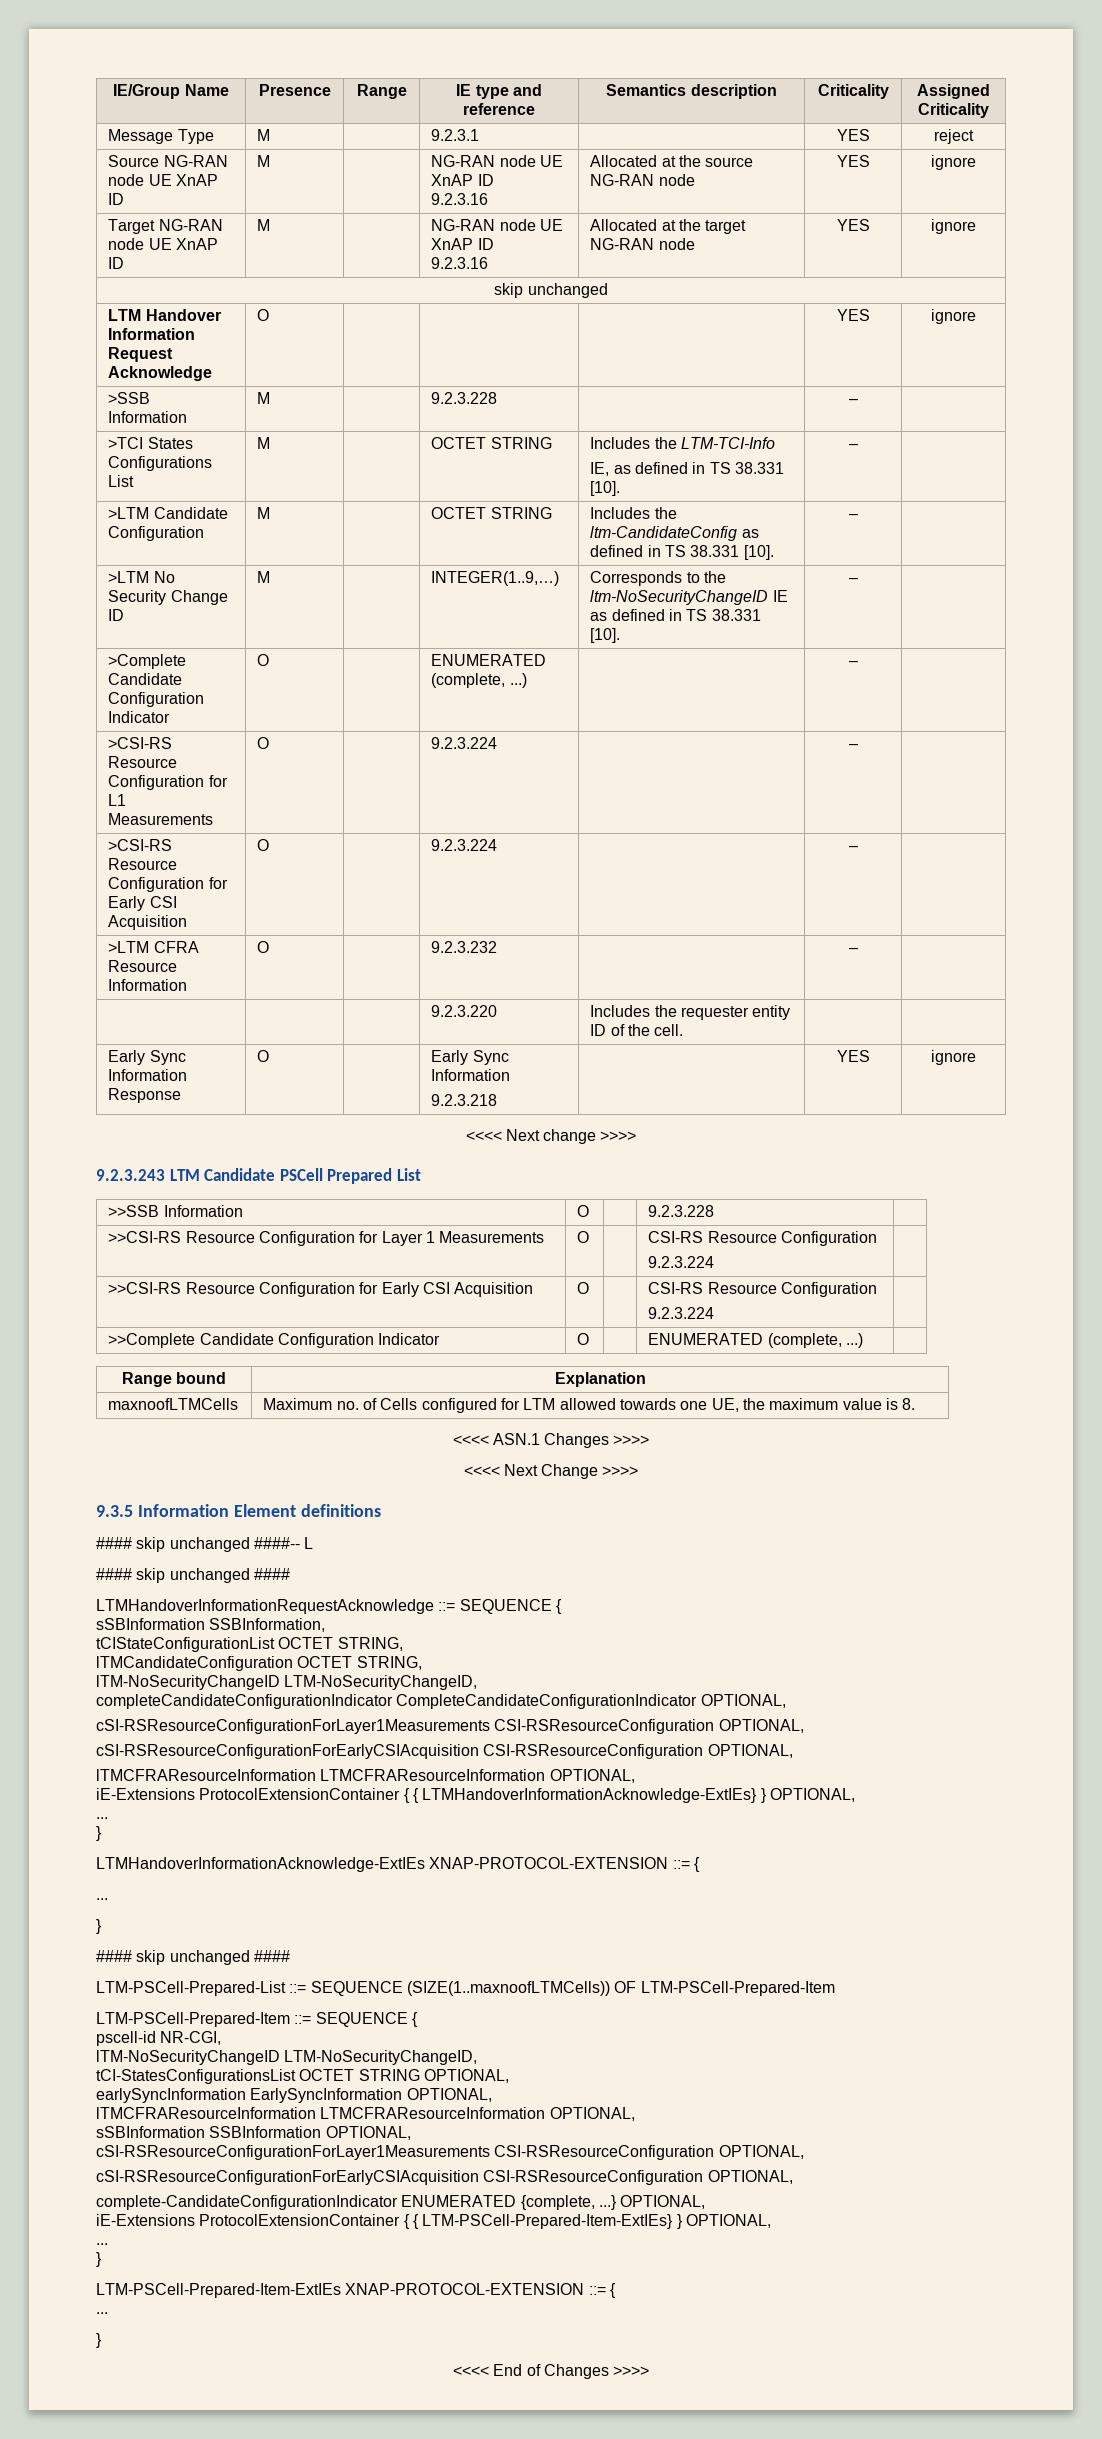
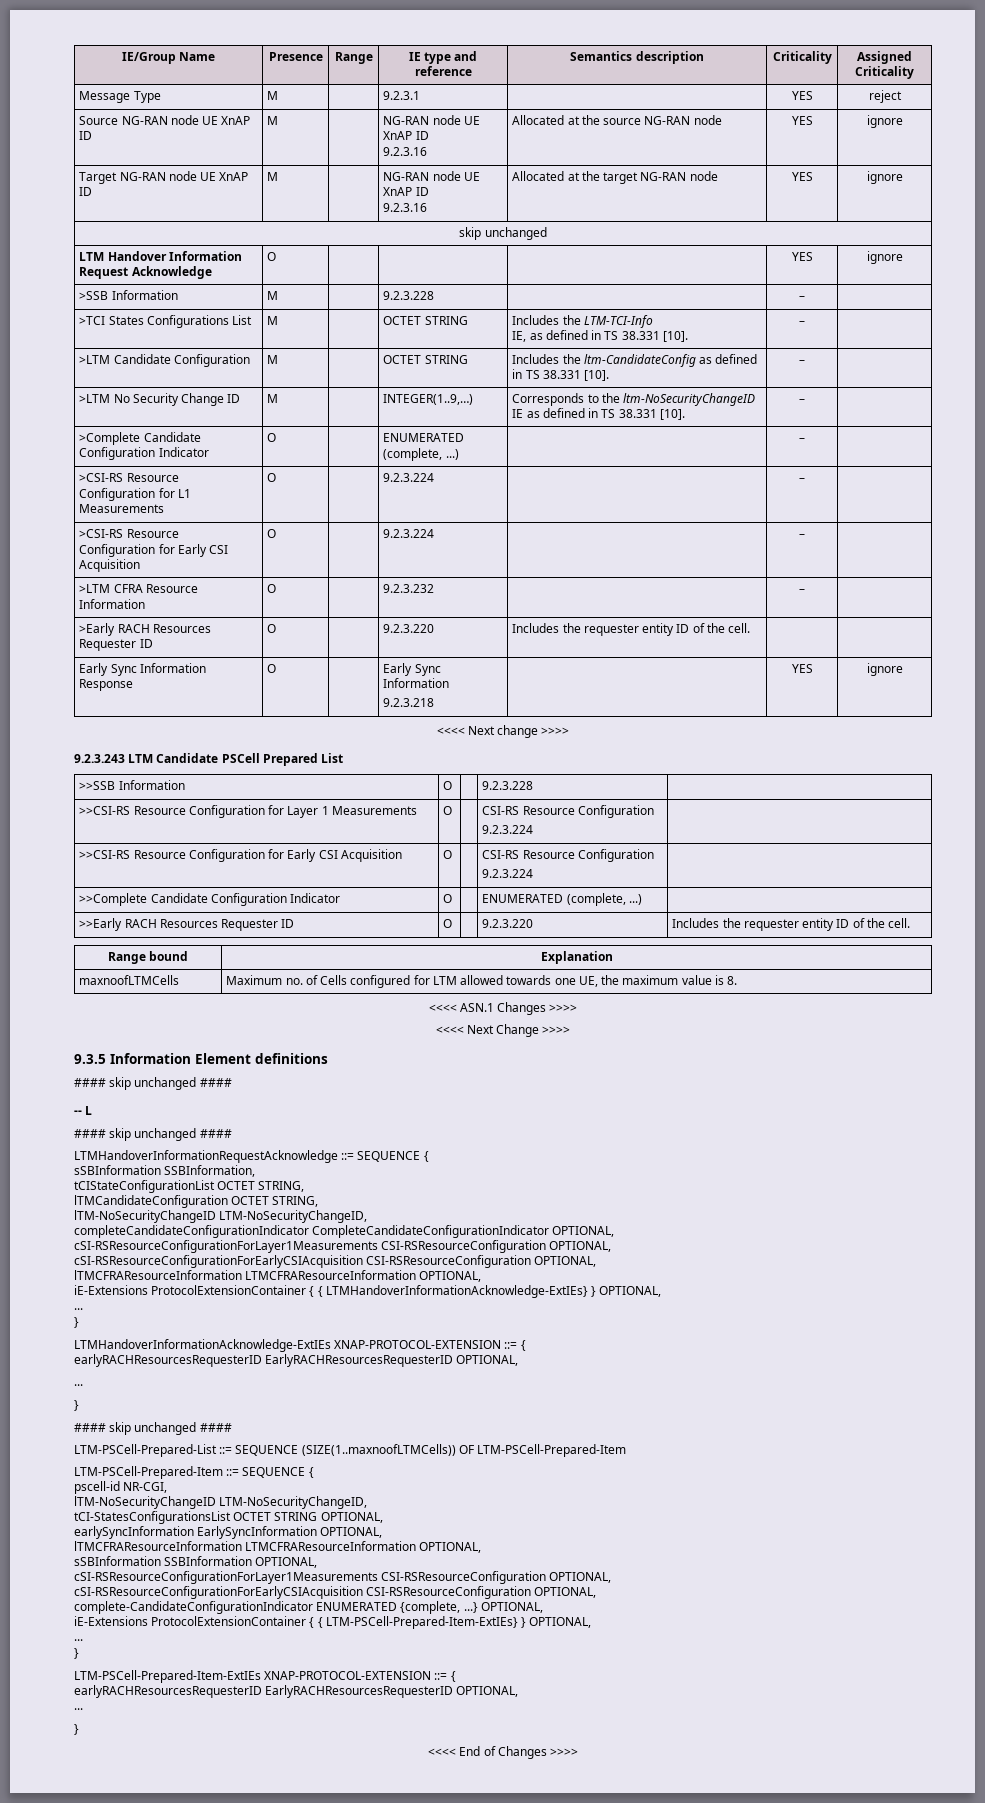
(858, 950) | -> [79,623,211,636] [79,639,153,651] [267,624,277,633] >Early RACH Resources Requester ID | O
(864, 1340) none -> [79,918,295,931] [443,919,453,928] [482,919,534,928] [672,918,911,931] // >>Early RACH Resources Requester ID | O | | 9.2.3.220 | Includes the requester entity ID of the cell.
[253,1537,300,1549] ####-- -> [199,1078,232,1087] [74,1110,82,1115] #### // --
(700, 1864) none -> [74,1354,519,1367] // earlyRACHResourcesRequesterID EarlyRACHResourcesRequesterID OPTIONAL,
(616, 2290) none -> [74,1685,519,1698] // earlyRACHResourcesRequesterID EarlyRACHResourcesRequesterID OPTIONAL,

